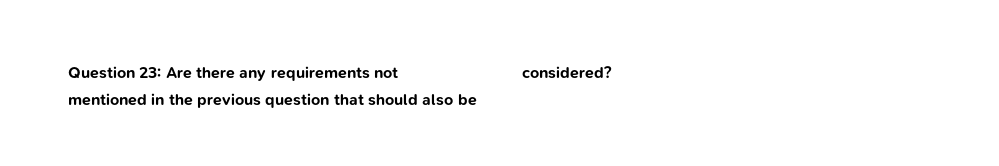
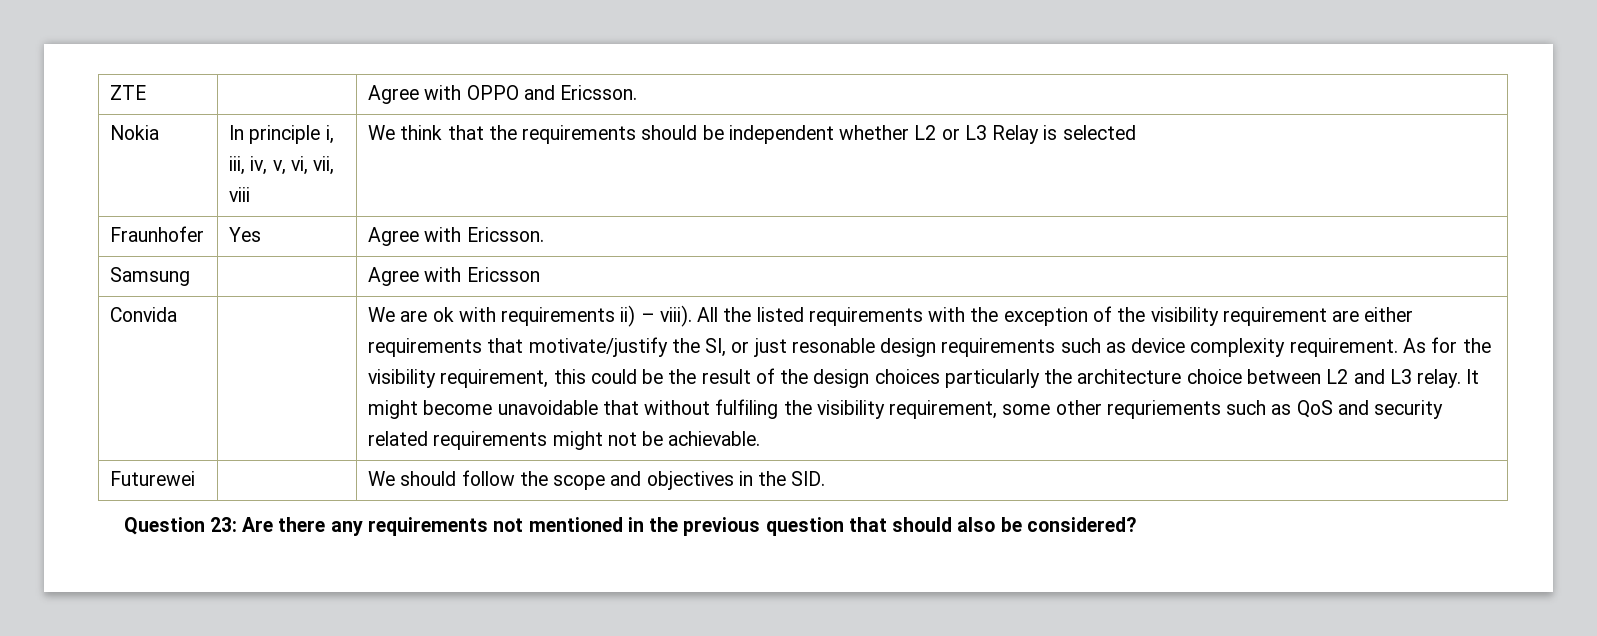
(68, 72) none -> [110,85,147,100] [368,85,638,104] [110,125,160,140] [229,125,334,144] [229,156,335,175] [229,187,251,202] [368,125,1136,144] [110,226,205,242] [229,227,262,242] [368,227,544,246] [110,267,191,286] [368,267,540,286] [110,307,178,322] [368,305,1414,327] [368,337,1491,357] [368,368,1480,388] [368,399,1444,419] [368,431,761,450] [110,471,196,486] [368,470,826,490] ZTE | | Agree with OPPO and Ericsson. // Nokia | In principle i, iii, iv, v, vi, vii, viii | We think that the requirements should be independent whether L2 or L3 Relay is selected // Fraunhofer | Yes | Agree with Ericsson. // Samsung | | Agree with Ericsson // Convida | | We are ok with requirements ii) – viii). All the listed requirements with the exception of the visibility requirement are either requirements that motivate/justify the SI, or just resonable design requirements such as device complexity requirement. As for the visibility requirement, this could be the result of the design choices particularly the architecture choice between L2 and L3 relay. It might become unavoidable that without fulfiling the visibility requirement, some other requriements such as QoS and security related requirements might not be achievable. // Futurewei | | We should follow the scope and objectives in the SID. //

